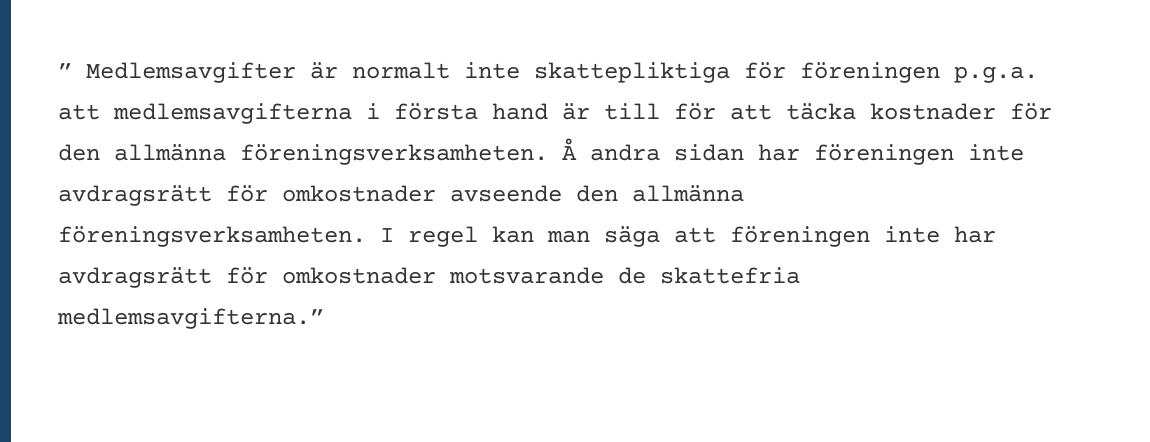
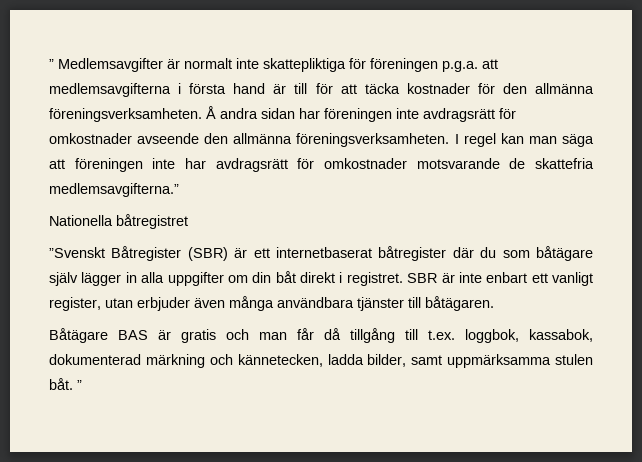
(324, 318) none -> [49,214,188,229] [49,246,593,261] [49,271,593,286] [49,296,494,311] [49,328,593,343] [49,354,593,368] [49,378,82,390] // Nationella båtregistret // ”Svenskt Båtregister (SBR) är ett internetbaserat båtregister där du som båtägare själv lägger in alla uppgifter om din båt direkt i registret. SBR är inte enbart ett vanligt register, utan erbjuder även många användbara tjänster till båtägaren. // Båtägare BAS är gratis och man får då tillgång till t.ex. loggbok, kassabok, dokumenterad märkning och kännetecken, ladda bilder, samt uppmärksamma stulen båt. ”

